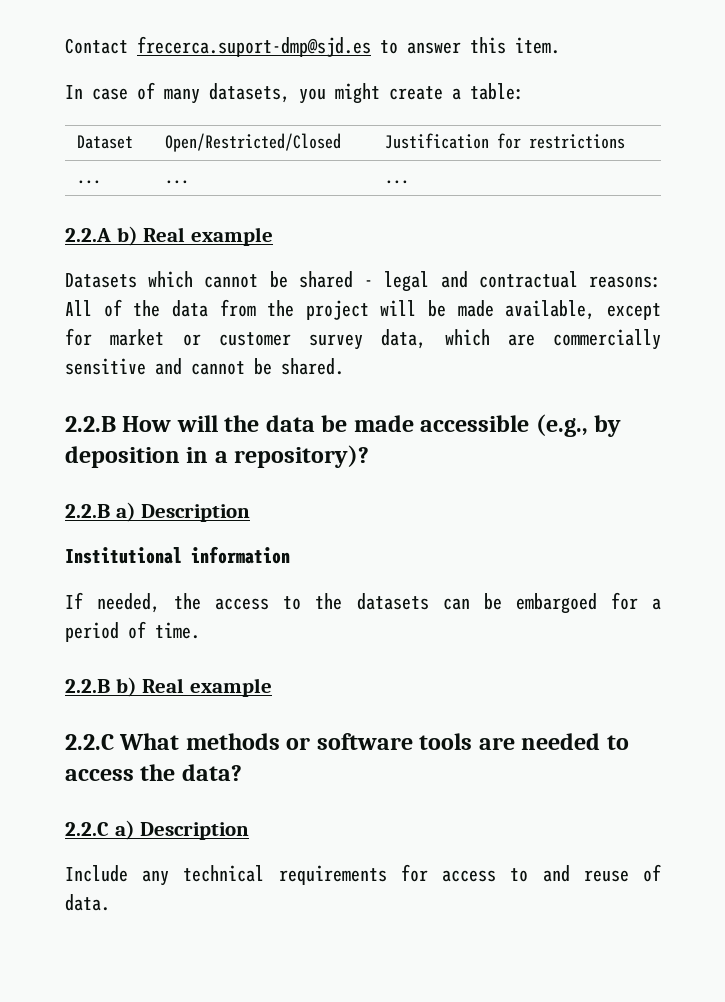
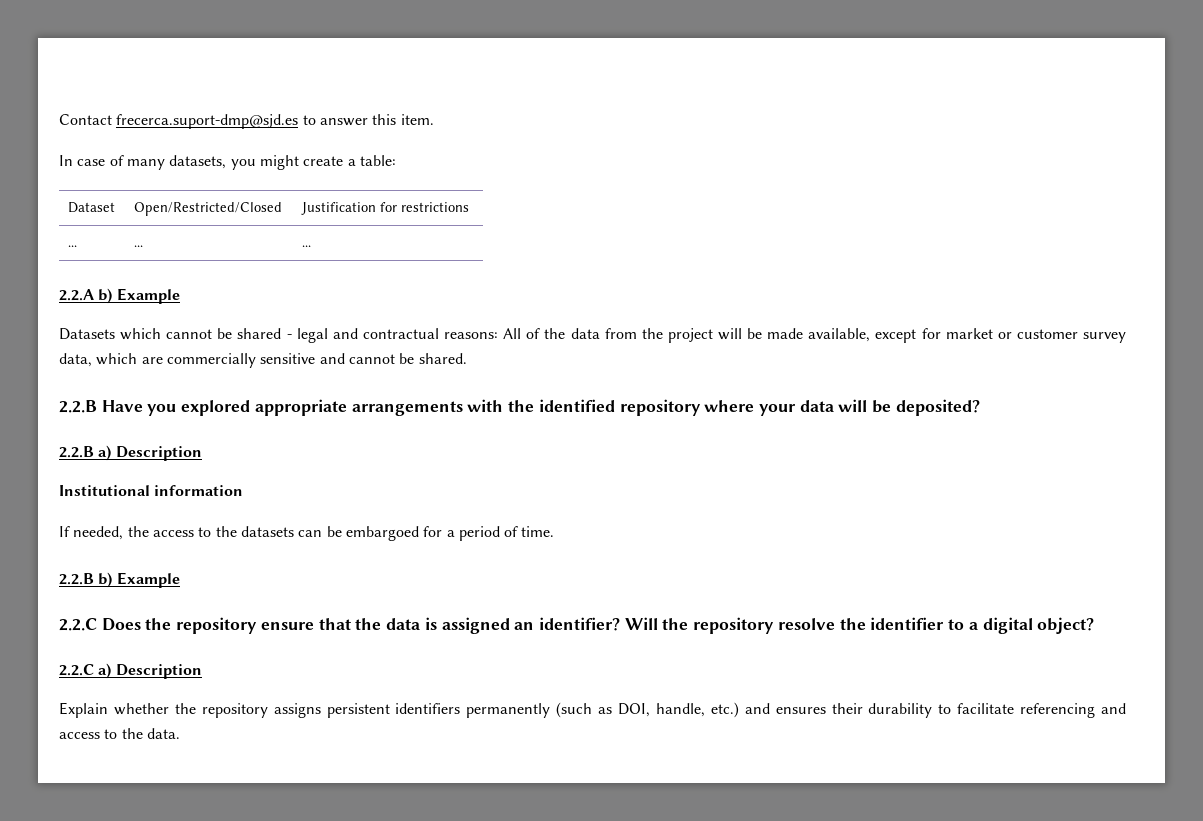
[143,227,273,246] Real example -> [116,288,180,304] Example
[122,414,622,437] [65,445,370,468] How will the data be made accessible (e.g., by deposition in a repository)? -> [101,399,980,416] Have you explored appropriate arrangements with the identified repository where your data will be deposited?
[142,678,272,697] [65,733,629,750] [65,764,242,781] [65,820,250,840] [65,864,661,886] Real example // 2.2.C What methods or software tools are needed to access the data? // 2.2.C a) Description // Include any technical requirements for access to and reuse of -> [116,572,180,588] [59,617,1095,634] [59,663,202,679] [59,702,1126,718] [59,728,143,739] Example // 2.2.C Does the repository ensure that the data is assigned an identifier? Will the repository resolve the identifier to a digital object? // 2.2.C a) Description // Explain whether the repository assigns persistent identifiers permanently (such as DOI, handle, etc.) and ensures their durability to facilitate referencing and access to the

